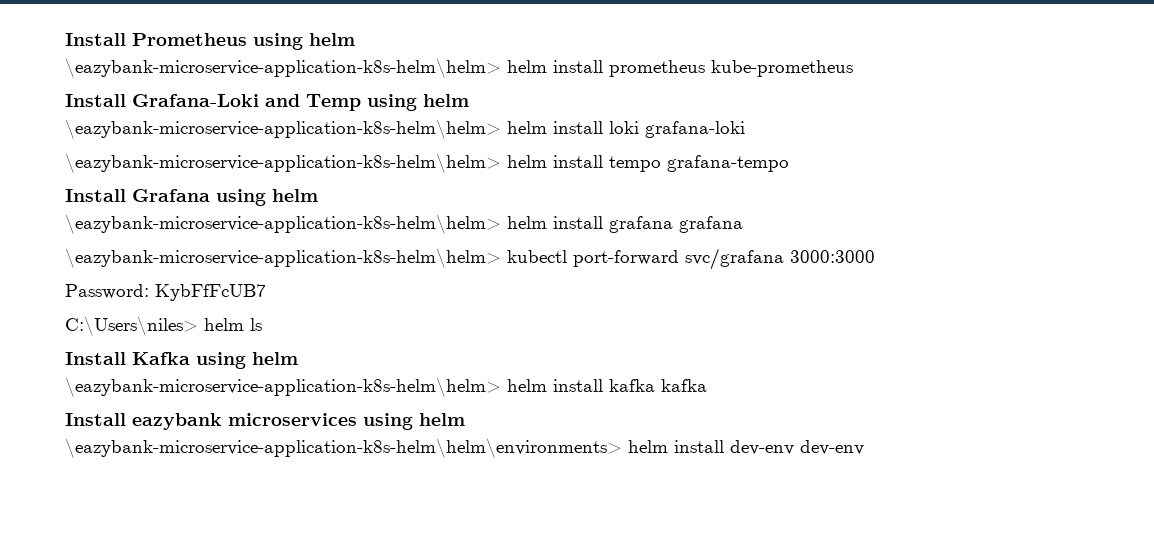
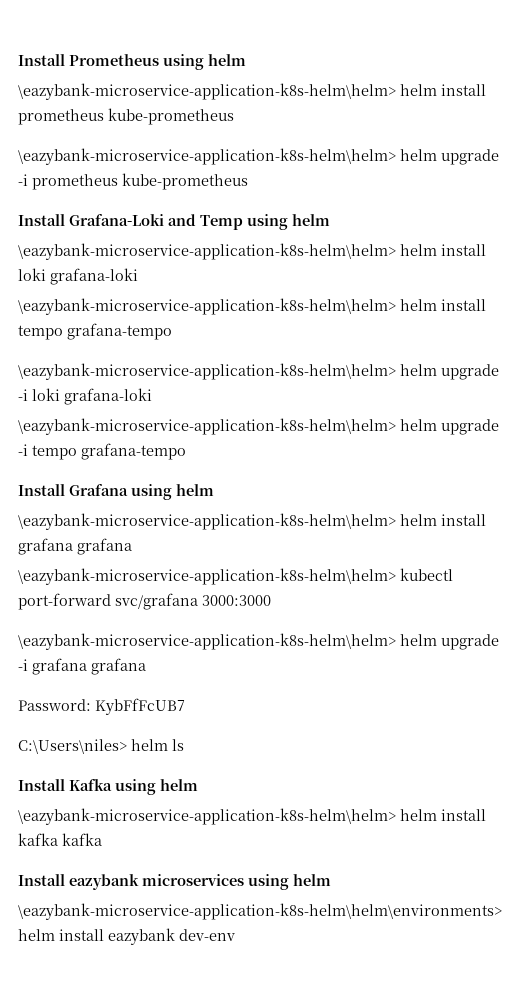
(853, 68) none -> [18,148,499,165] [18,173,248,190] // \eazybank-microservice-application-k8s-helm\helm> helm upgrade -i prometheus kube-prometheus
(789, 163) none -> [18,363,499,380] [18,388,152,405] [18,418,499,435] [18,443,186,460] // \eazybank-microservice-application-k8s-helm\helm> helm upgrade -i loki grafana-loki // \eazybank-microservice-application-k8s-helm\helm> helm upgrade -i tempo grafana-tempo
(875, 256) none -> [18,633,499,650] [18,658,146,675] // \eazybank-microservice-application-k8s-helm\helm> helm upgrade -i grafana grafana
[730,440,794,455] dev-env -> [108,928,175,945] eazybank

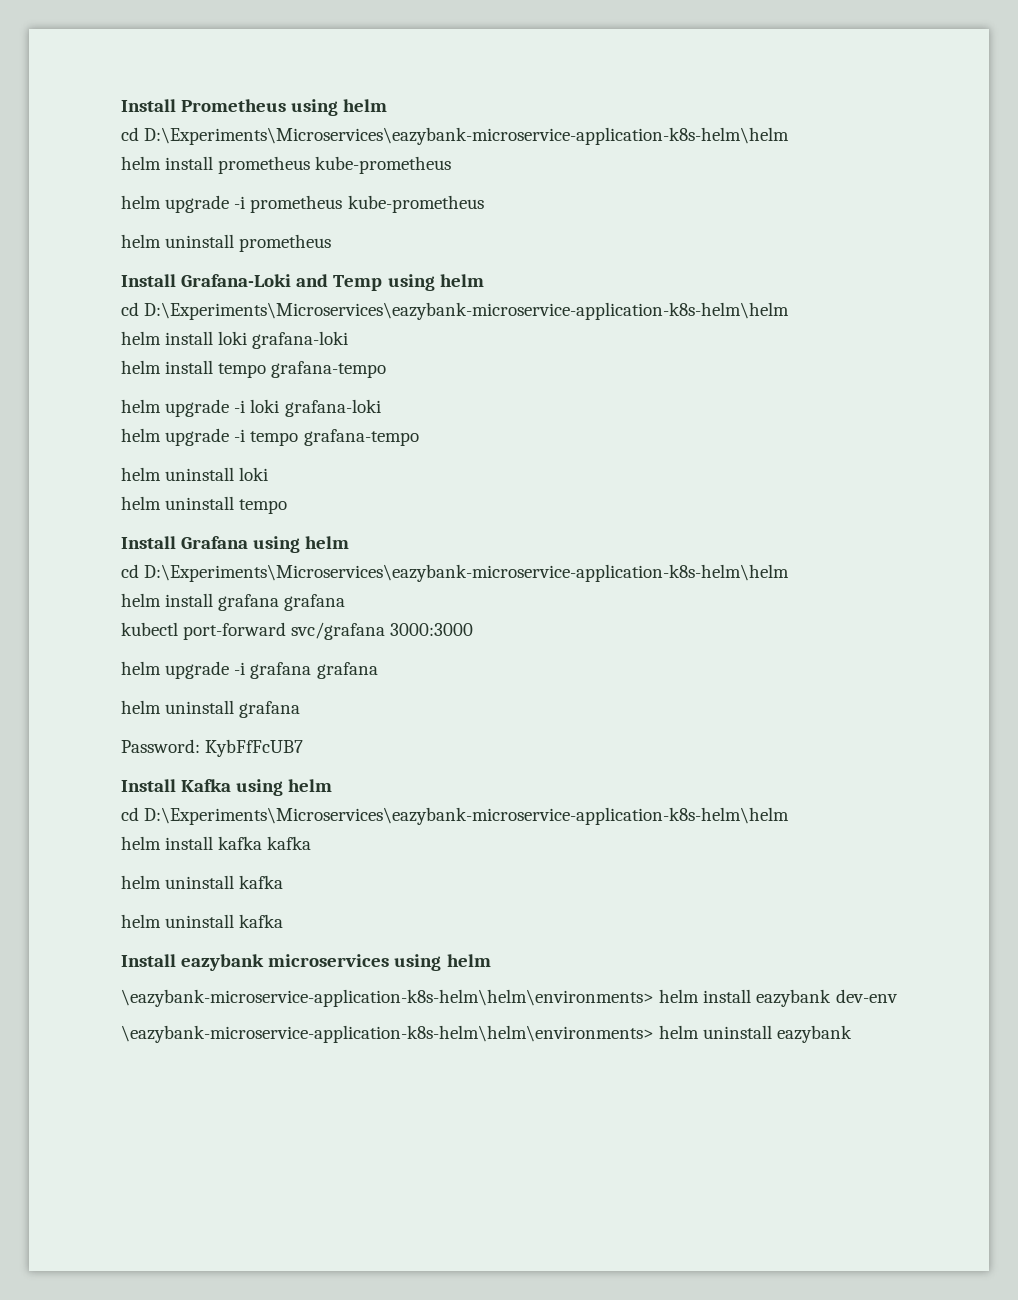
[18,83,396,100] \eazybank-microservice-application-k8s-helm\helm> -> [121,127,790,145] cd D:\Experiments\Microservices\eazybank-microservice-application-k8s-helm\helm //
[18,148,396,165] \eazybank-microservice-application-k8s-helm\helm> -> (452, 165) none
(248, 181) none -> [121,234,332,252] // helm uninstall prometheus
[18,243,396,260] \eazybank-microservice-application-k8s-helm\helm> -> [121,302,790,320] cd D:\Experiments\Microservices\eazybank-microservice-application-k8s-helm\helm //
[18,298,396,315] \eazybank-microservice-application-k8s-helm\helm> -> (349, 340) none
[18,363,396,380] \eazybank-microservice-application-k8s-helm\helm> -> (387, 369) none
[18,418,396,435] \eazybank-microservice-application-k8s-helm\helm> -> (381, 408) none
(186, 451) none -> [121,467,269,481] [121,496,288,514] // helm uninstall loki // helm uninstall tempo
[18,513,396,530] \eazybank-microservice-application-k8s-helm\helm> -> [121,564,790,582] cd D:\Experiments\Microservices\eazybank-microservice-application-k8s-helm\helm //
[18,568,396,585] \eazybank-microservice-application-k8s-helm\helm> -> (346, 602) none
[18,633,396,650] \eazybank-microservice-application-k8s-helm\helm> -> (474, 629) none
(146, 666) none -> [121,700,301,718] // helm uninstall grafana
[18,739,184,754] // C:\Users\niles> helm ls -> (304, 748) none
[18,808,396,825] \eazybank-microservice-application-k8s-helm\helm> -> [121,807,790,825] cd D:\Experiments\Microservices\eazybank-microservice-application-k8s-helm\helm //
(102, 839) none -> [121,875,284,889] [121,914,284,928] // helm uninstall kafka // helm uninstall kafka
(235, 935) none -> [121,1025,853,1043] // \eazybank-microservice-application-k8s-helm\helm\environments> helm uninstall eazybank

